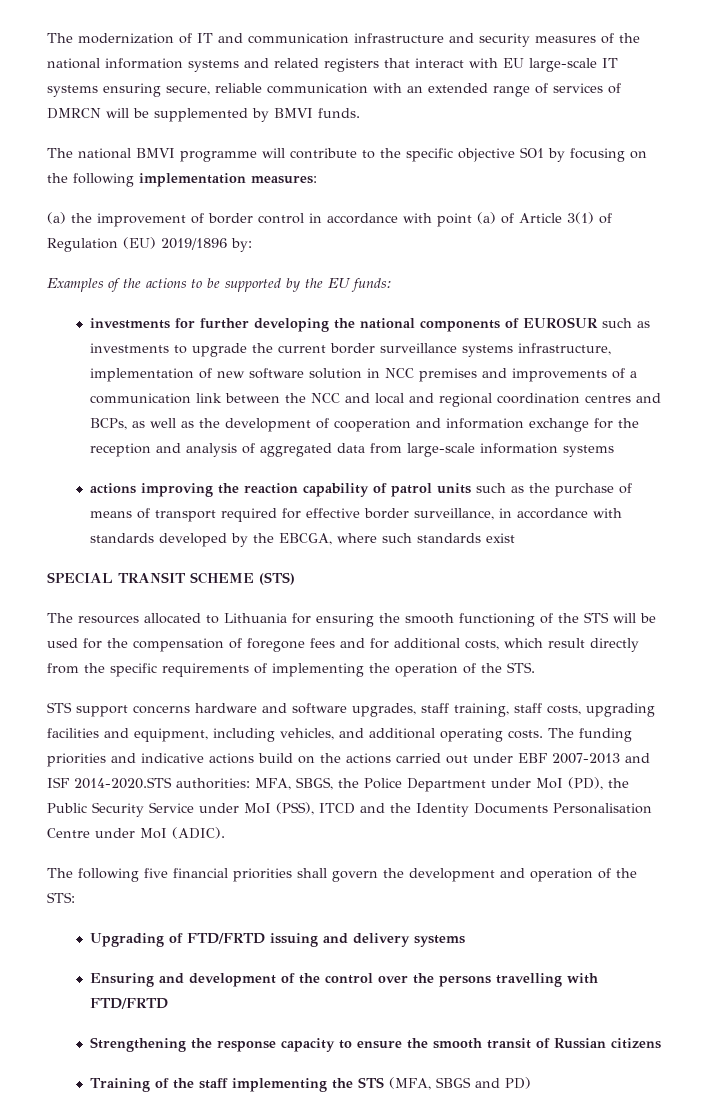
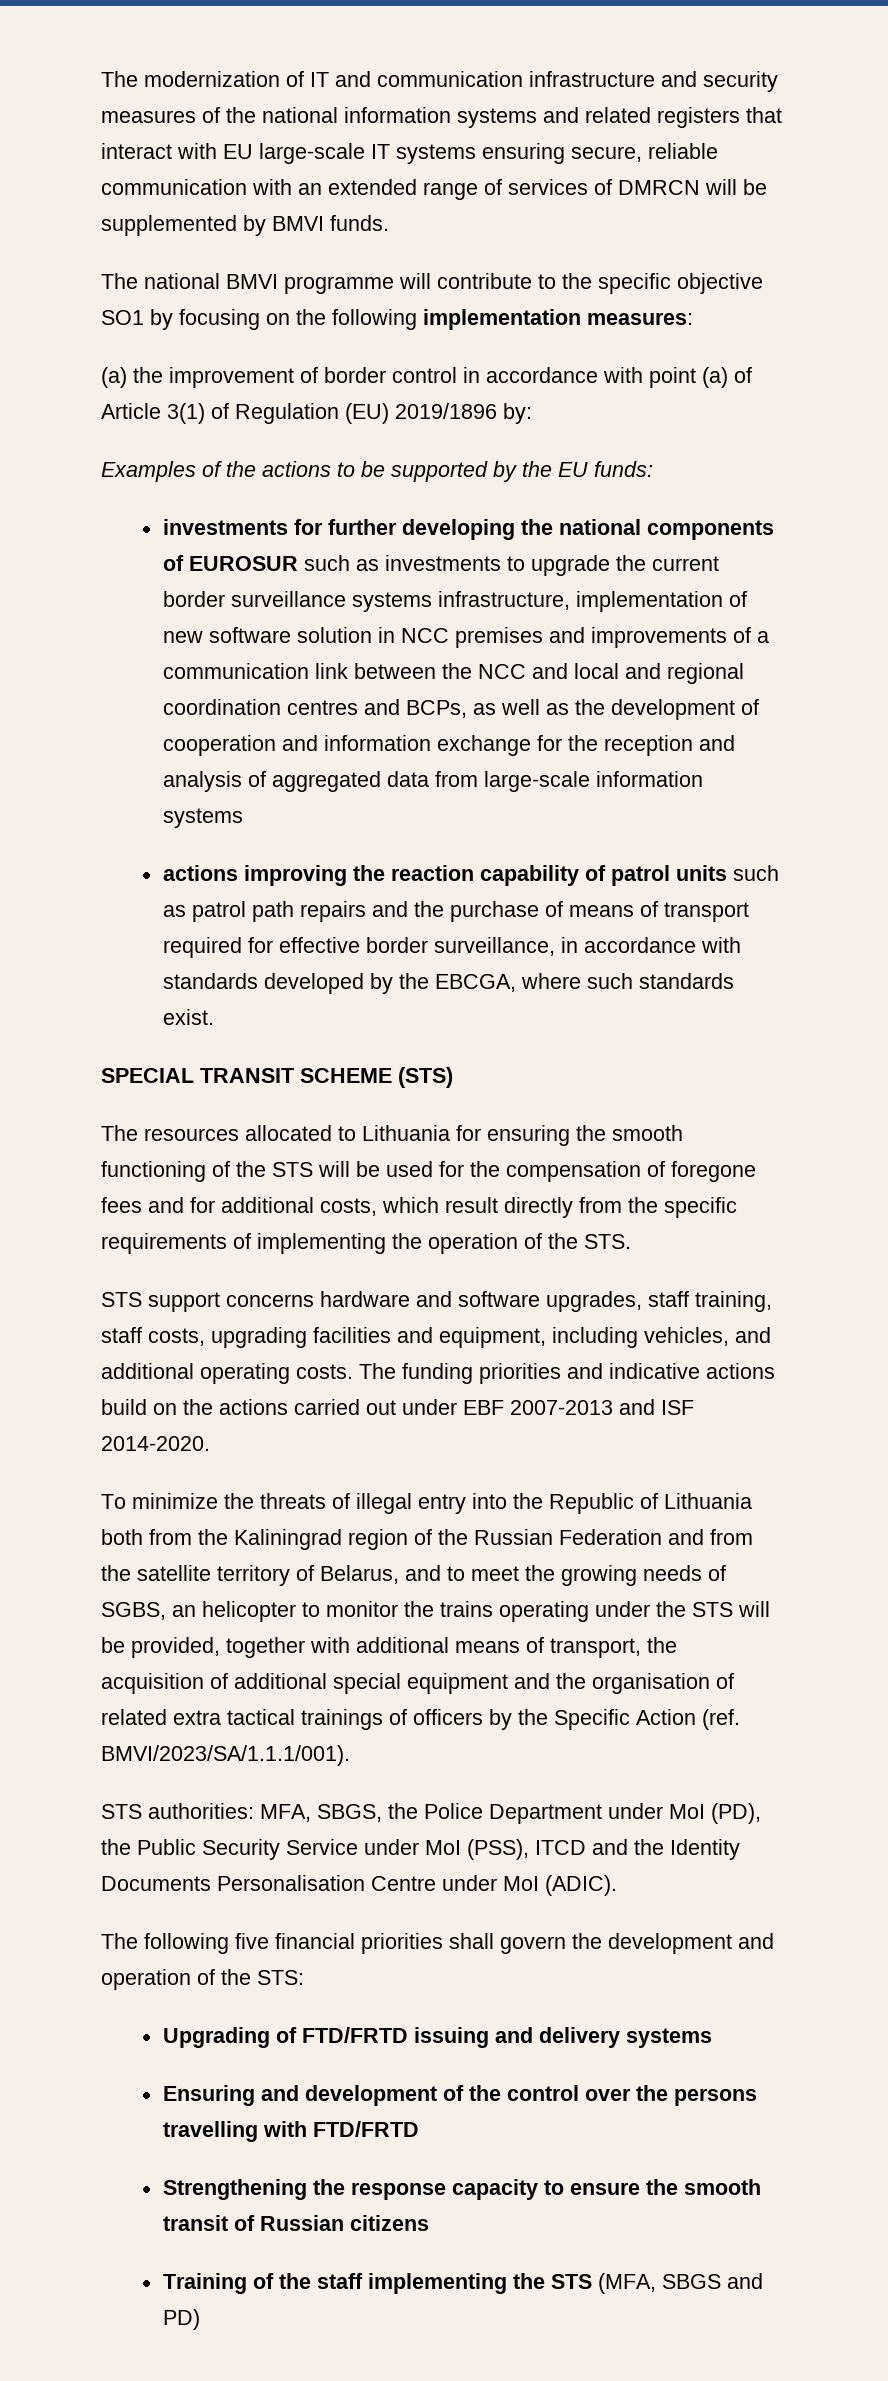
(524, 489) none -> [191,901,408,922] patrol path repairs and
[485,533,515,543] exist -> [162,1009,214,1025] exist.
[74,777,172,789] 2014-2020.STS -> [101,1436,210,1451] [101,1493,752,1514] [101,1529,753,1550] [101,1565,726,1586] [101,1601,770,1622] [101,1637,677,1658] [101,1673,734,1694] [101,1709,740,1730] [101,1745,350,1766] [101,1804,142,1819] 2014-2020. // To minimize the threats of illegal entry into the Republic of Lithuania both from the Kaliningrad region of the Russian Federation and from the satellite territory of Belarus, and to meet the growing needs of SGBS, an helicopter to monitor the trains operating under the STS will be provided, together with additional means of transport, the acquisition of additional special equipment and the organisation of related extra tactical trainings of officers by the Specific Action (ref. BMVI/2023/SA/1.1.1/001). // STS

